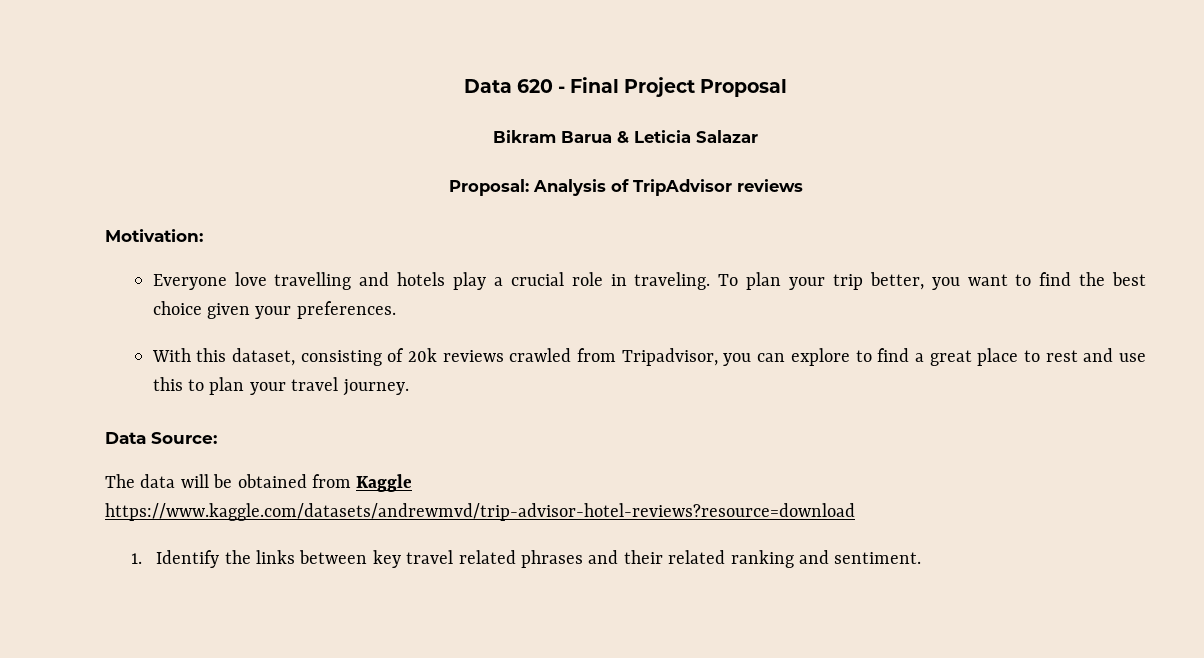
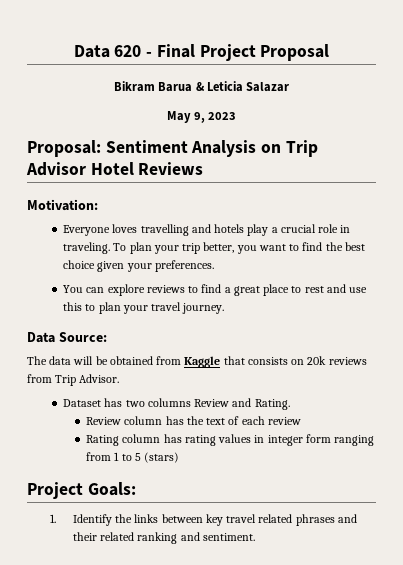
[448,179,803,196] Proposal: Analysis of TripAdvisor reviews -> [166,111,237,123] [27,140,318,157] [26,162,204,176] May 9, 2023 // Proposal: Sentiment Analysis on Trip Advisor Hotel Reviews
[234,272,267,286] love -> [112,224,138,233] loves
[151,348,752,366] With this dataset, consisting of 20k reviews crawled from Tripadvisor, you -> [63,285,84,293] You
(850, 357) none -> [146,285,185,293] reviews
[105,503,855,521] https://www.kaggle.com/datasets/andrewmvd/trip-advisor-hotel-reviews?resource=download -> [223,356,367,365] [27,374,120,386] [63,398,290,410] [86,416,301,425] [86,434,375,446] [86,452,180,463] [27,482,136,499] that consists on 20k reviews from Trip Advisor. // Dataset has two columns Review and Rating. // Review column has the text of each review // Rating column has rating values in integer form ranging from 1 to 5 (stars) // Project Goals:

